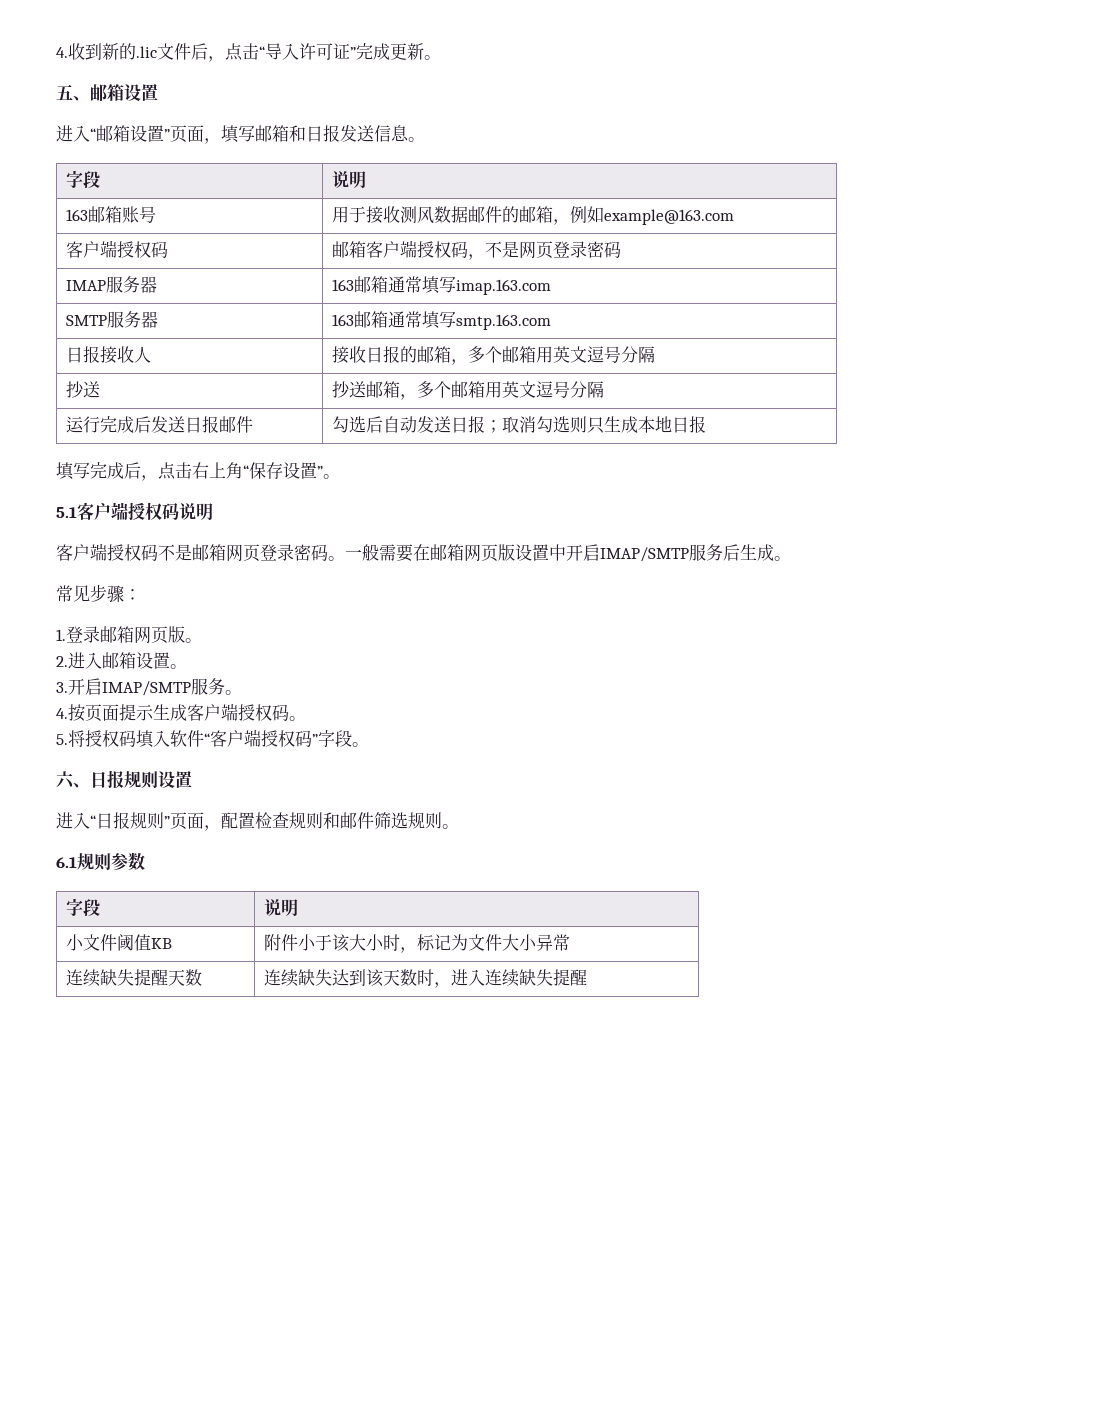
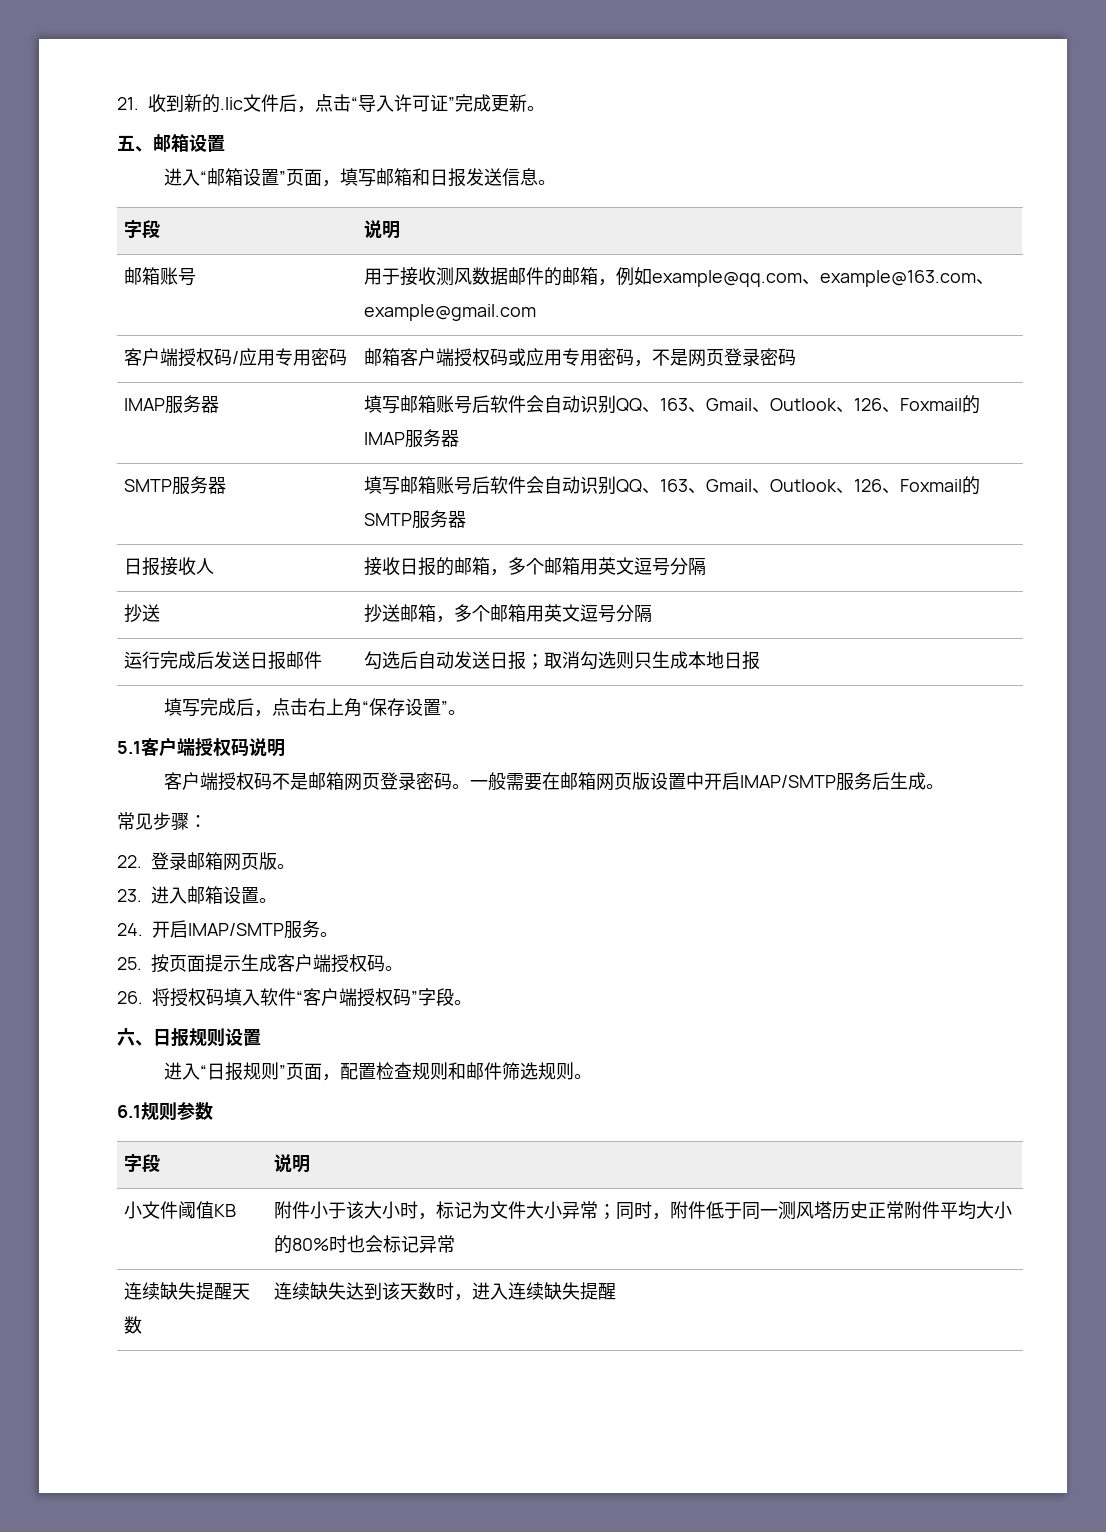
[56,47,68,58] 4. -> [117,97,139,110] 21.
[65,209,88,221] 163 -> (401, 230) none
(604, 214) none -> [652,270,821,287] example@qq.com、
[65,240,168,258] // 客户端授权码 -> [976,279,995,285] [364,304,537,321] [124,348,348,367] 、example@gmail.com // 客户端授权码/应用专用密码
(468, 249) none -> [508,348,635,366] 或应用专用密码
[331,276,551,295] [65,311,158,328] [331,311,551,330] 163邮箱通常填写imap.163.com // SMTP服务器 | 163邮箱通常填写smtp.163.com -> [364,395,981,414] [364,429,460,448] [124,476,227,495] [364,476,981,495] [364,510,467,529] 填写邮箱账号后软件会自动识别QQ、163、Gmail、Outlook、126、Foxmail的IMAP服务器 // SMTP服务器 | 填写邮箱账号后软件会自动识别QQ、163、Gmail、Outlook、126、Foxmail的SMTP服务器
[56,629,66,641] 1. -> [117,855,142,868] 22.
[56,656,68,667] 2. -> [117,889,142,902] 23.
[56,682,68,693] 3. -> [117,923,143,936] 24.
[56,708,68,719] 4. -> [117,957,142,970] 25.
[56,734,68,745] 5. -> [117,991,143,1004] 26.
(570, 942) none -> [598,1201,1013,1220] [274,1235,456,1254] ；同时，附件低于同一测风塔历史正常附件平均大小的80%时也会标记异常

